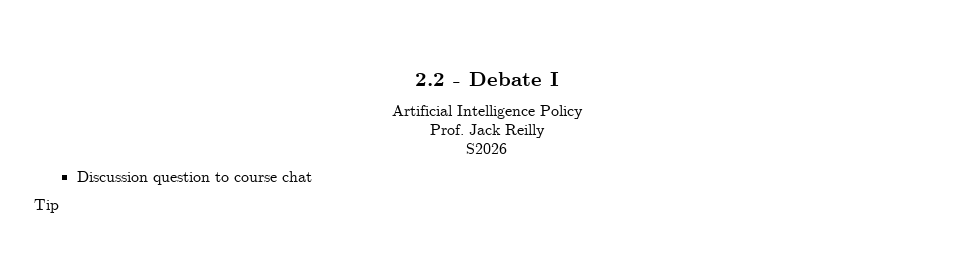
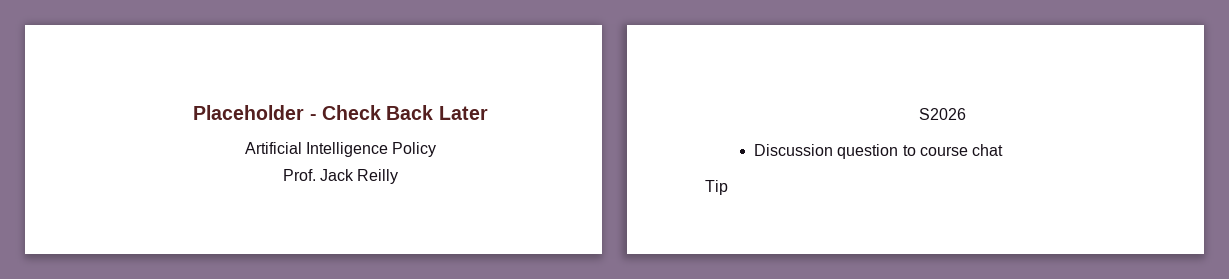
[414,72,559,86] 2.2 - Debate I -> [193,105,488,120] Placeholder - Check Back Later

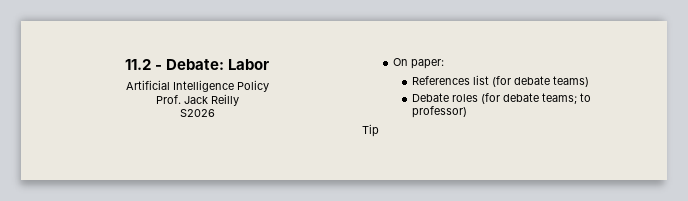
[193,105,488,120] Placeholder - Check Back Later -> [124,59,270,70] 11.2 - Debate: Labor
[754,144,1004,159] Discussion question to course chat -> [392,58,444,69] [411,75,589,87] [411,93,591,104] [411,106,467,118] On paper: // References list (for debate teams) // Debate roles (for debate teams; to professor)

